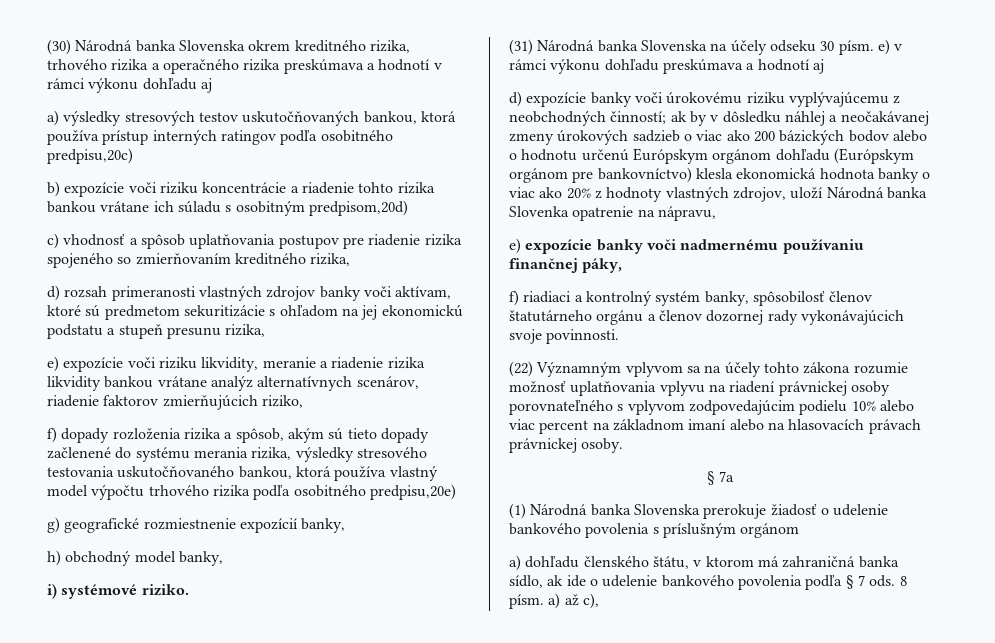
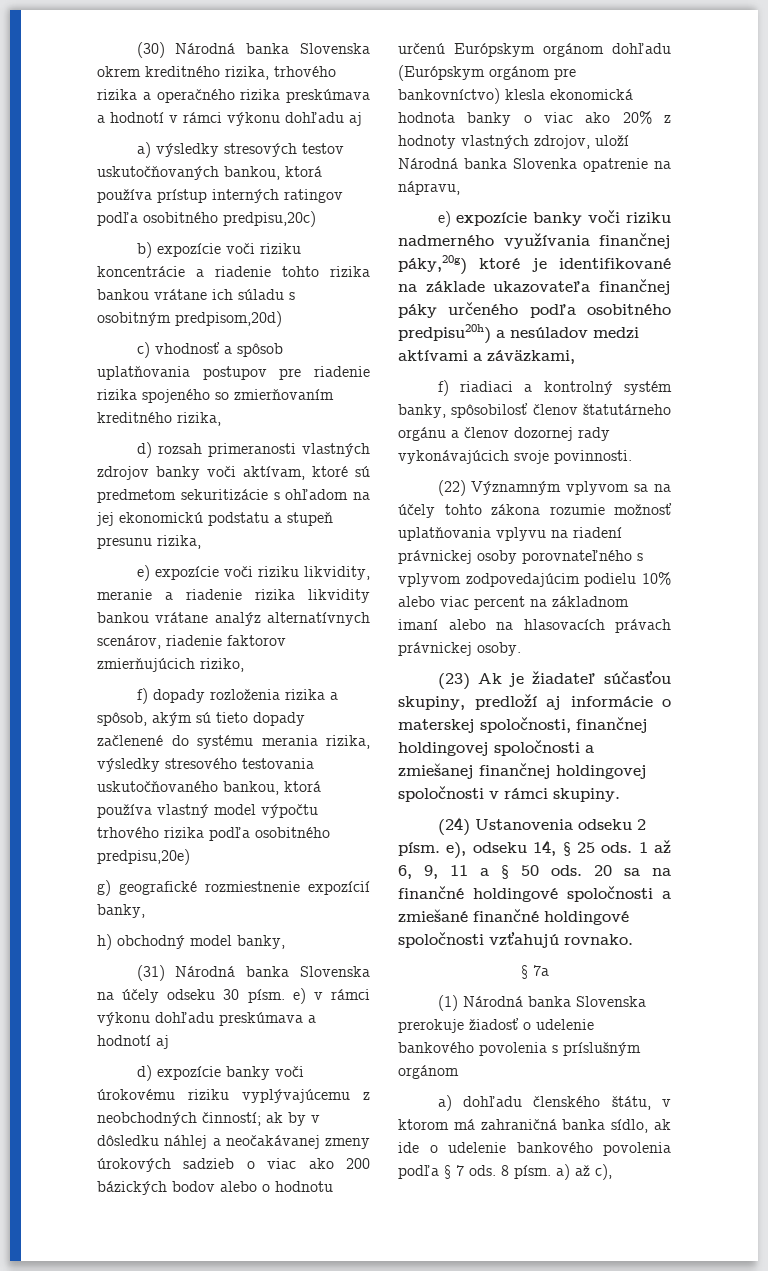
[47,584,189,599] // i) systémové riziko. -> (285, 942) none
[680,239,864,254] [509,258,623,273] nadmernému používaniu finančnej páky, -> [626,212,671,224] [398,233,671,249] [398,255,671,275] [398,279,671,295] [398,302,671,318] [398,324,639,344] [398,350,575,364] riziku nadmerného využívania finančnej páky,20g) ktoré je identifikované na základe ukazovateľa finančnej páky určeného podľa osobitného predpisu20h) a nesúladov medzi aktívami a záväzkami,
(624, 445) none -> [437,671,671,690] [398,694,671,710] [398,717,648,733] [398,740,594,756] [398,763,647,779] [398,786,620,802] [437,817,646,836] [398,840,671,859] [398,865,671,879] [398,886,671,902] [398,909,629,925] [398,932,633,948] // (23) Ak je žiadateľ súčasťou skupiny, predloží aj informácie o materskej spoločnosti, finančnej holdingovej spoločnosti a zmiešanej finančnej holdingovej spoločnosti v rámci skupiny. // (24) Ustanovenia odseku 2 písm. e), odseku 14, § 25 ods. 1 až 6, 9, 11 a § 50 ods. 20 sa na finančné holdingové spoločnosti a zmiešané finančné holdingové spoločnosti vzťahujú rovnako.

